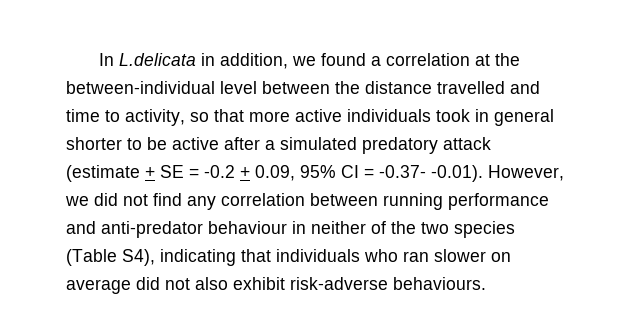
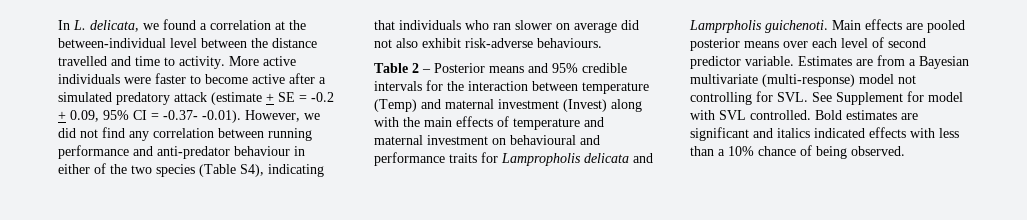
[118,53,288,69] L.delicata in addition, -> [73,20,139,32] L. delicata,
[125,109,554,126] [66,137,167,150] activity, so that more active individuals took in general shorter to be -> [179,56,296,69] [58,73,248,84] activity. More active individuals were faster to become
[311,221,366,234] neither -> [58,164,90,174] either
(486, 283) none -> [374,63,627,73] [374,80,649,94] [374,99,642,112] [374,116,604,130] [374,135,600,145] [374,152,653,166] [689,19,965,33] [690,37,926,51] [690,55,969,69] [690,74,916,87] [690,91,963,105] [690,110,918,120] [690,127,959,141] [690,145,905,159] // Table 2 – Posterior means and 95% credible intervals for the interaction between temperature (Temp) and maternal investment (Invest) along with the main effects of temperature and maternal investment on behavioural and performance traits for Lampropholis delicata and Lamprpholis guichenoti. Main effects are pooled posterior means over each level of second predictor variable. Estimates are from a Bayesian multivariate (multi-response) model not controlling for SVL. See Supplement for model with SVL controlled. Bold estimates are significant and italics indicated effects with less than a 10% chance of being observed.

